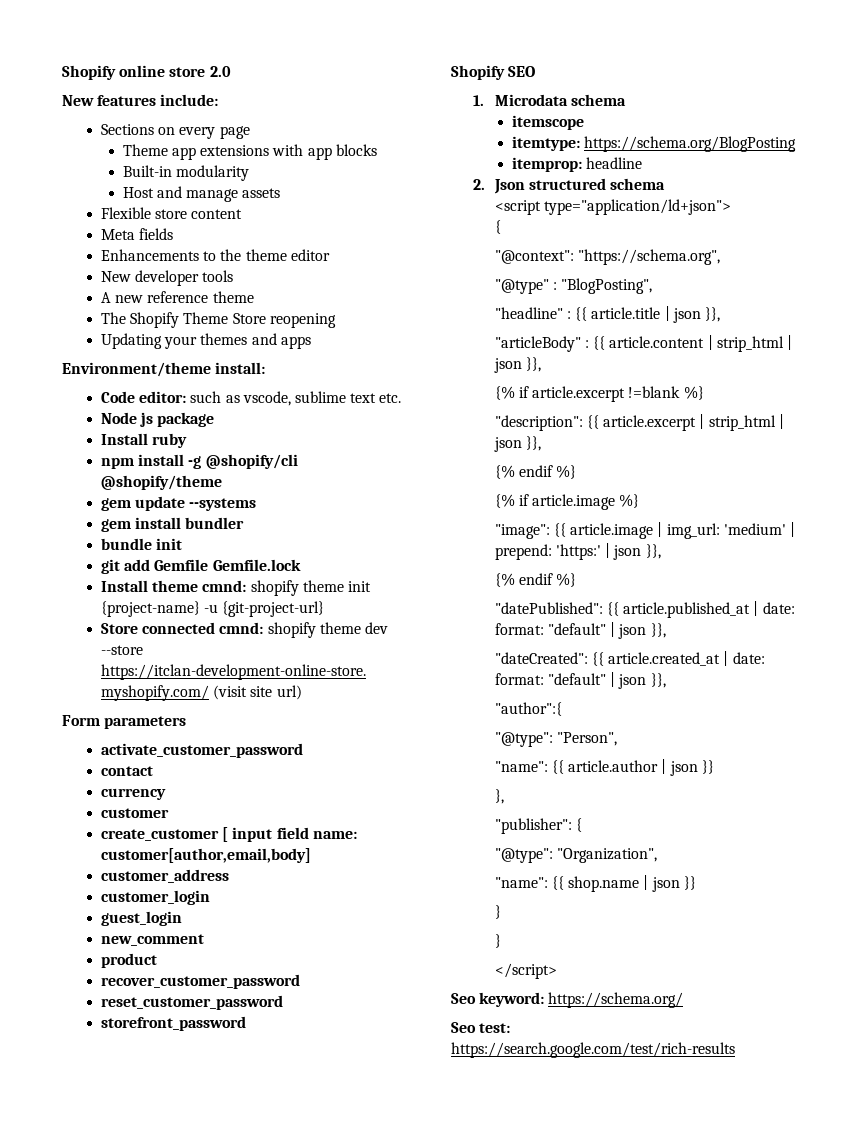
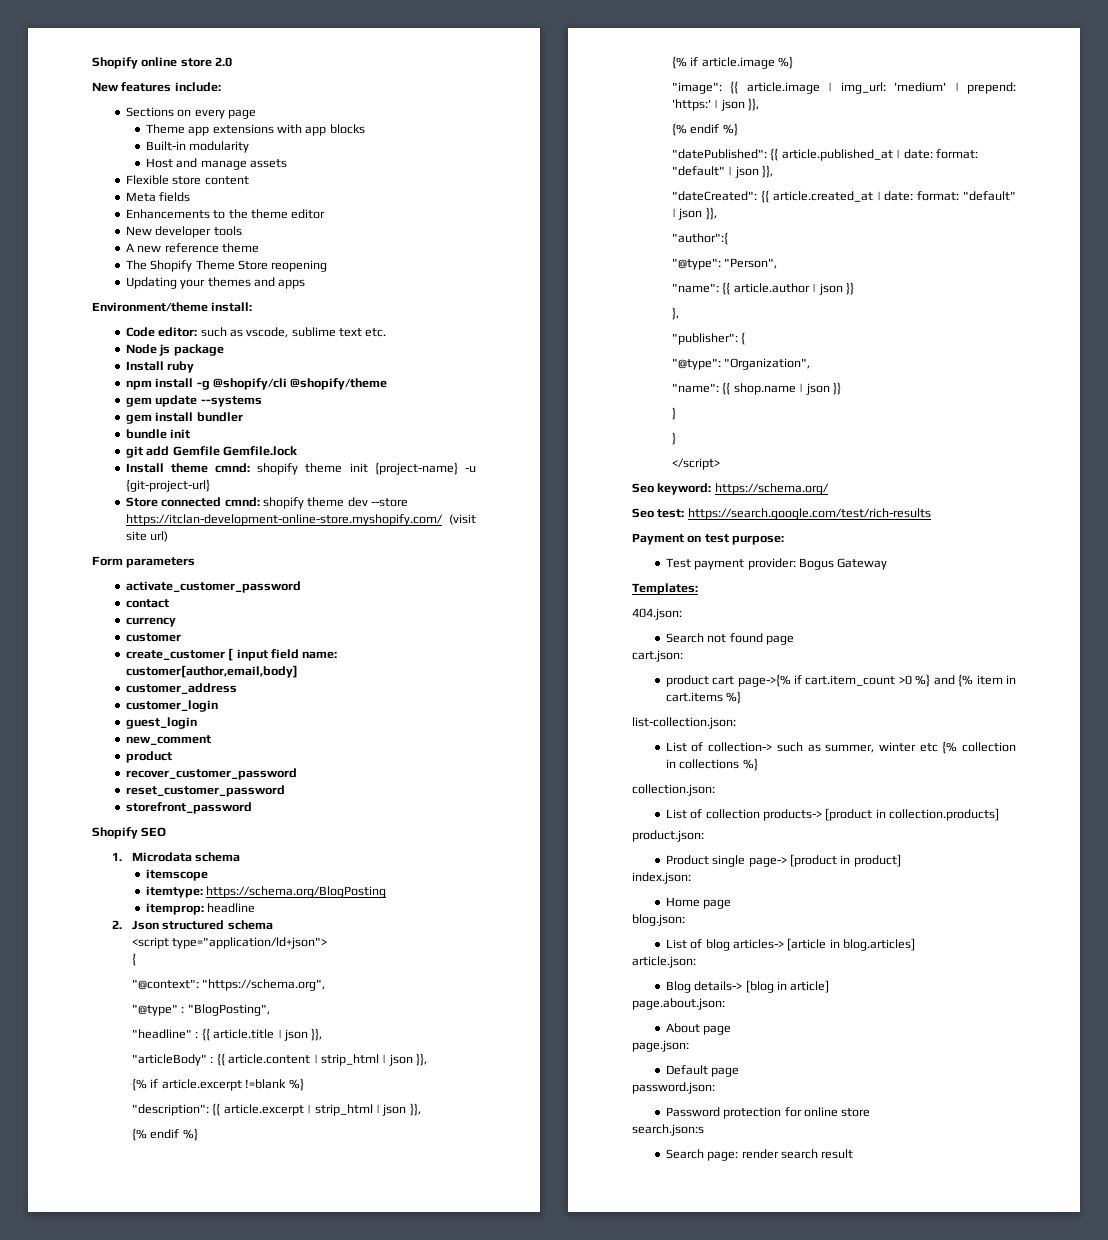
(735, 1050) none -> [632,533,785,545] [665,558,888,570] [632,583,698,595] [632,608,682,620] [665,633,794,645] [632,650,683,662] [665,674,1016,687] [665,691,742,704] [632,717,736,729] [665,741,1016,754] [665,758,758,771] [632,784,715,796] [665,808,1000,821] [632,830,704,842] [665,854,901,867] [632,872,691,884] [665,897,732,909] [632,914,685,926] [665,938,916,951] [632,956,696,968] [665,980,830,993] [632,998,725,1010] [665,1023,732,1035] [632,1040,689,1052] [665,1065,740,1077] [632,1082,715,1094] [665,1107,871,1119] [632,1124,704,1136] [665,1149,854,1161] // Payment on test purpose: // Test payment provider: Bogus Gateway // Templates: // 404.json: // Search not found page // cart.json: // product cart page->{% if cart.item_count >0 %} and {% item in cart.items %} // list-collection.json: // List of collection-> such as summer, winter etc {% collection in collections %} // collection.json: // List of collection products-> [product in collection.products] // product.json: // Product single page-> [product in product] // index.json: // Home page // blog.json: // List of blog articles-> [article in blog.articles] // article.json: // Blog details-> [blog in article] // page.about.json: // About page // page.json: // Default page // password.json: // Password protection for online store // search.json:s // Search page: render search result

